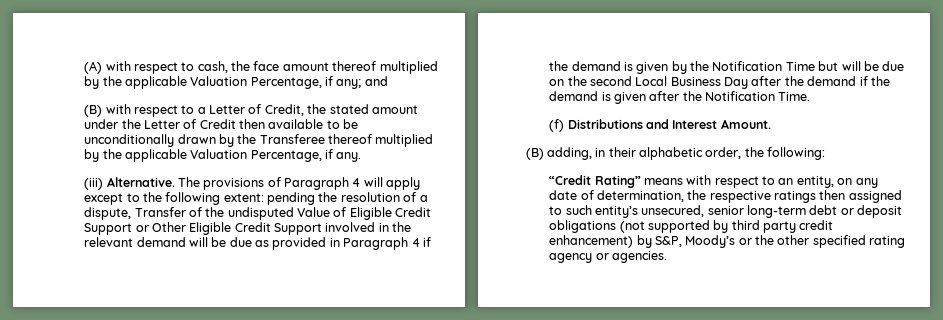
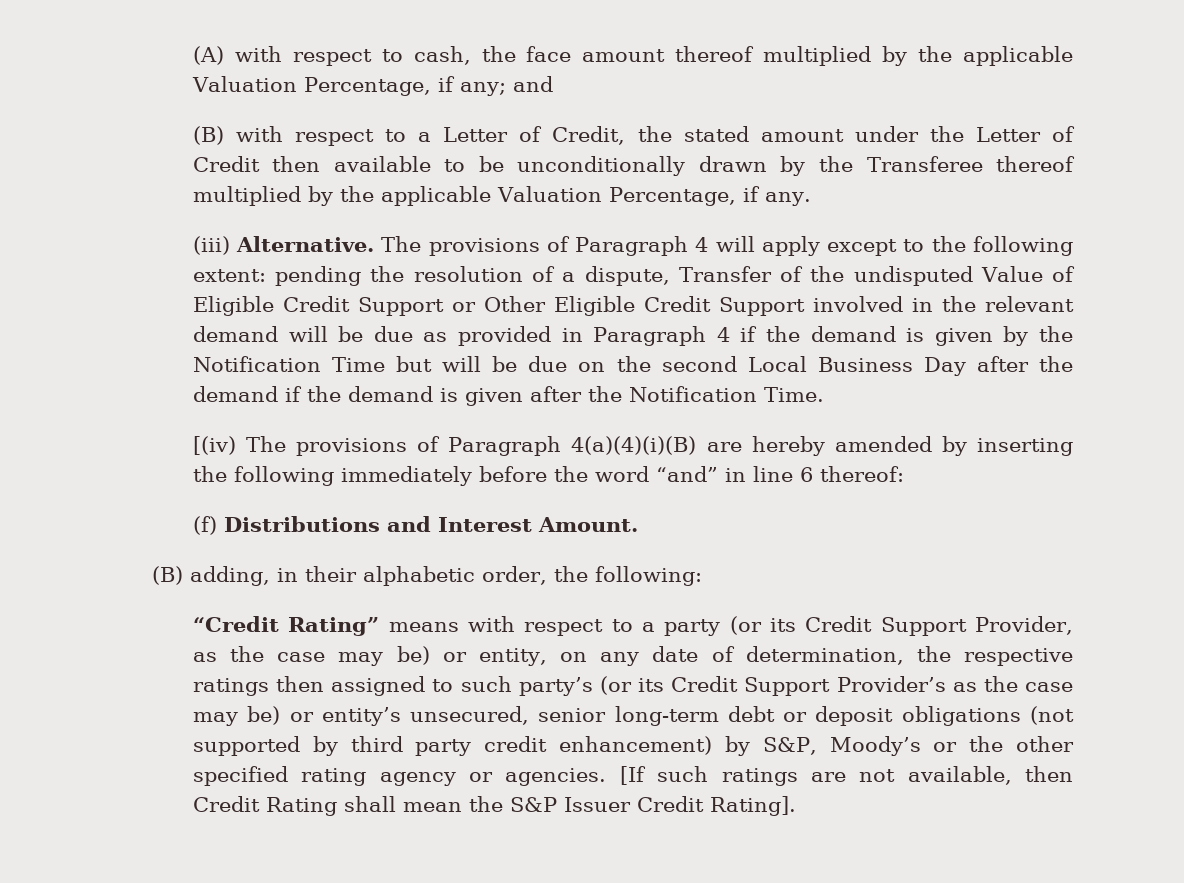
(811, 96) none -> [192,436,1073,456] [192,466,904,486] // [(iv) The provisions of Paragraph 4(a)(4)(i)(B) are hereby amended by inserting the following immediately before the word “and” in line 6 thereof:
[778,178,794,185] an -> [641,616,1074,636] [192,646,467,666] a party (or its Credit Support Provider, as the case may be) or
(592, 210) none -> [518,676,1074,696] [192,706,314,726] party’s (or its Credit Support Provider’s as the case may be) or
(667, 257) none -> [619,766,1073,786] [192,796,796,816] [If such ratings are not available, then Credit Rating shall mean the S&P Issuer Credit Rating].

